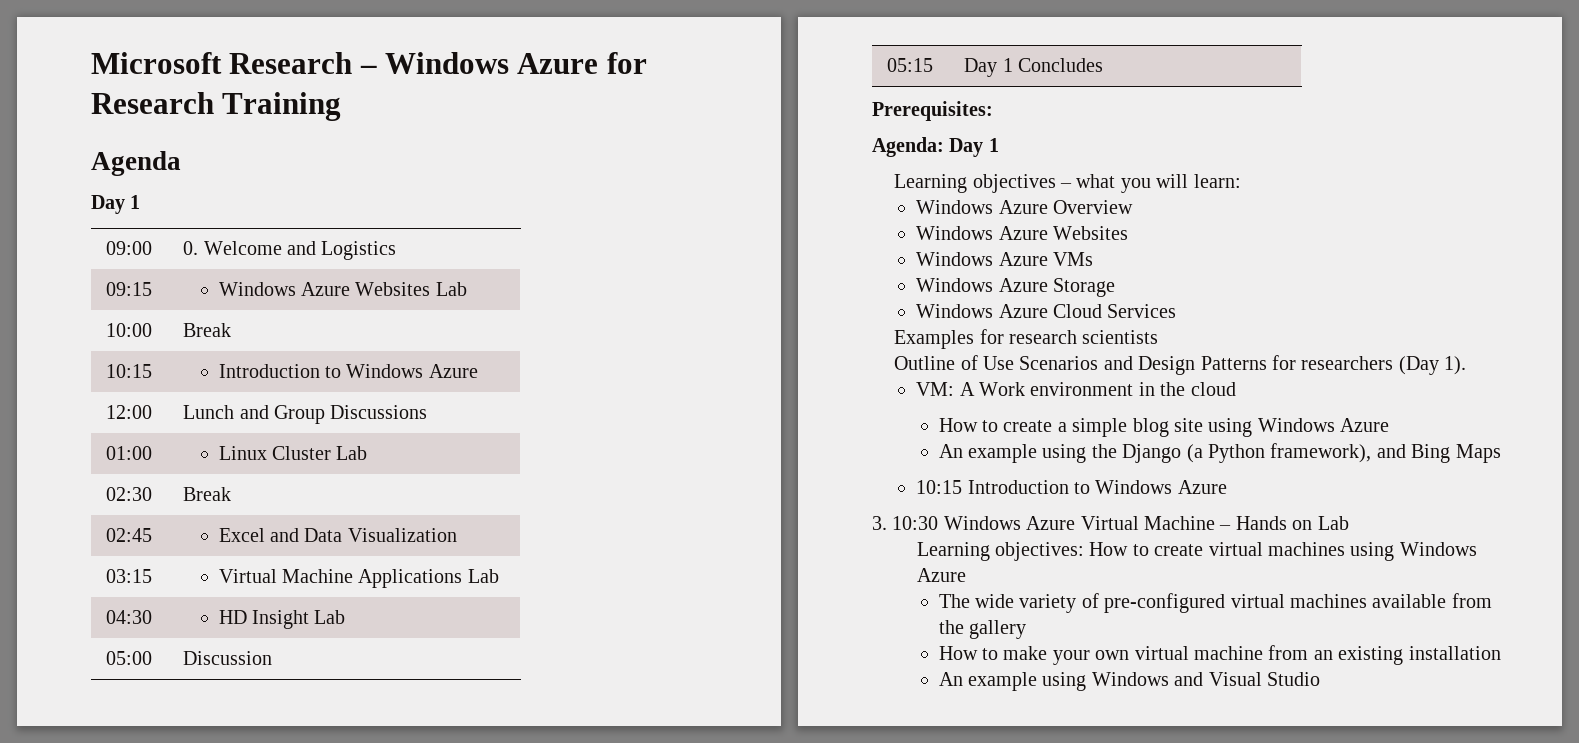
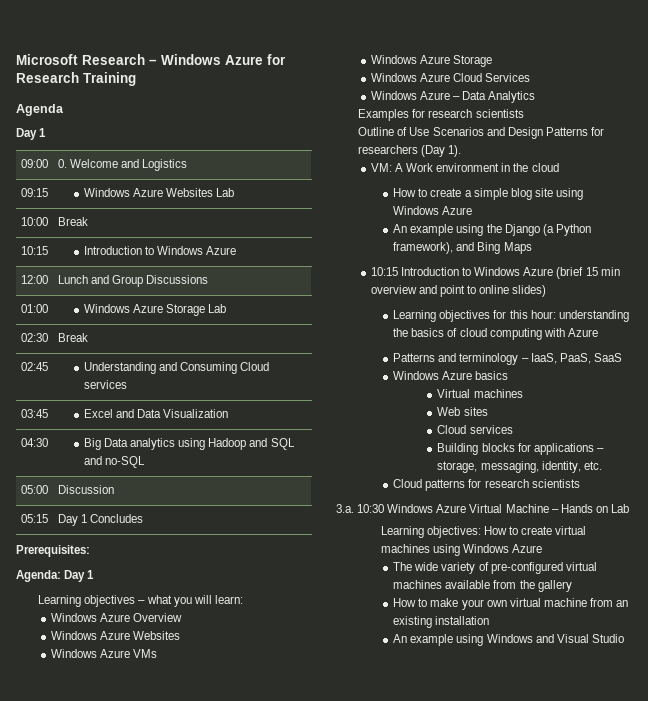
[218,446,332,460] Linux Cluster -> [83,304,206,316] Windows Azure Storage
[218,528,457,542] [106,569,153,583] [218,569,499,588] [106,610,153,624] [218,610,346,629] Excel and Data Visualization // 03:15 | Virtual Machine Applications Lab // 04:30 | HD Insight Lab -> [83,362,270,374] [83,380,127,389] [20,409,48,418] [83,409,229,418] [20,438,48,447] [83,438,295,450] [83,456,146,468] Understanding and Consuming Cloud services // 03:45 | Excel and Data Visualization // 04:30 | Big Data analytics using Hadoop and SQL and no-SQL
(1177, 311) none -> [370,91,536,103] // Windows Azure – Data Analytics
[872,516,887,530] // 3. -> [556,267,620,279] [370,285,547,297] [393,310,629,322] [393,328,598,340] [393,353,622,365] [393,371,509,380] [437,389,523,398] [437,407,488,416] [437,425,513,434] [437,443,604,455] [437,461,602,473] [393,479,580,491] [336,504,354,513] (brief 15 min overview and point to online slides) // Learning objectives for this hour: understanding the basics of cloud computing with Azure // Patterns and terminology – IaaS, PaaS, SaaS // Windows Azure basics // Virtual machines // Web sites // Cloud services // Building blocks for applications – storage, messaging, identity, etc. // Cloud patterns for research scientists // 3.a.

